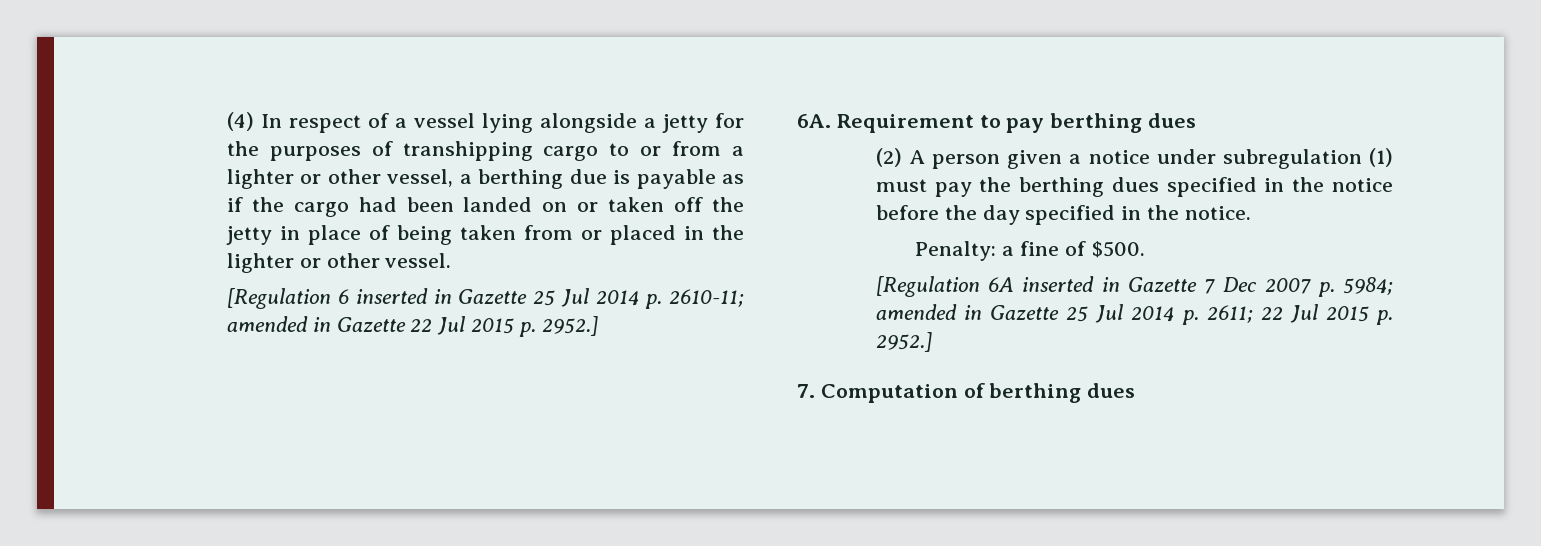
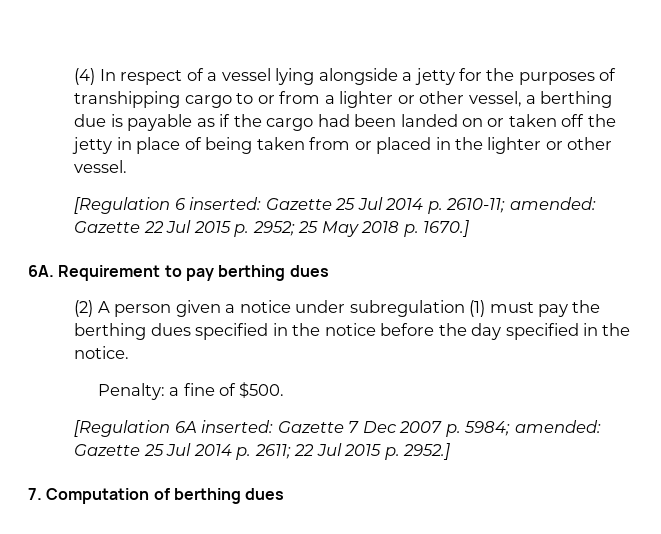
[355,288,452,304] inserted in -> [189,197,262,210] inserted:
[226,316,331,332] amended in -> [509,197,596,210] amended:
[541,316,598,336] 2952.] -> [252,220,469,237] 2952; 25 May 2018 p. 1670.]
[1022,276,1120,292] inserted in -> [201,420,274,433] inserted:
[875,304,982,320] amended in -> [514,420,601,433] amended:

